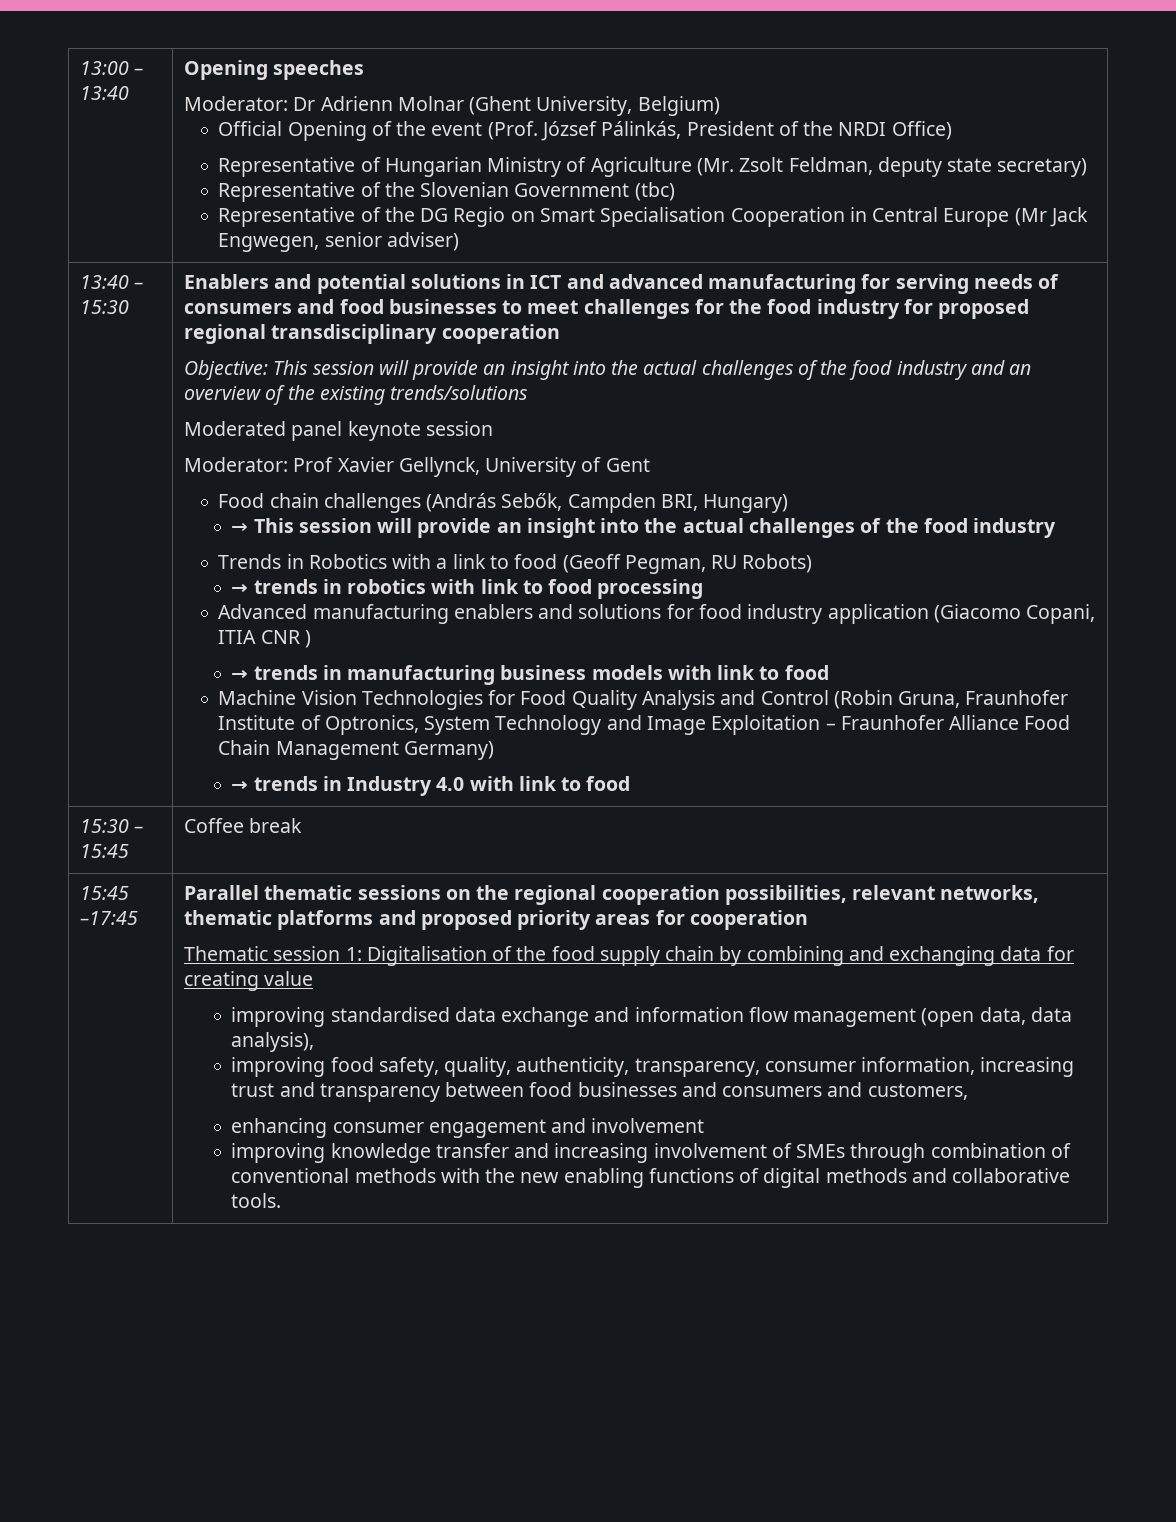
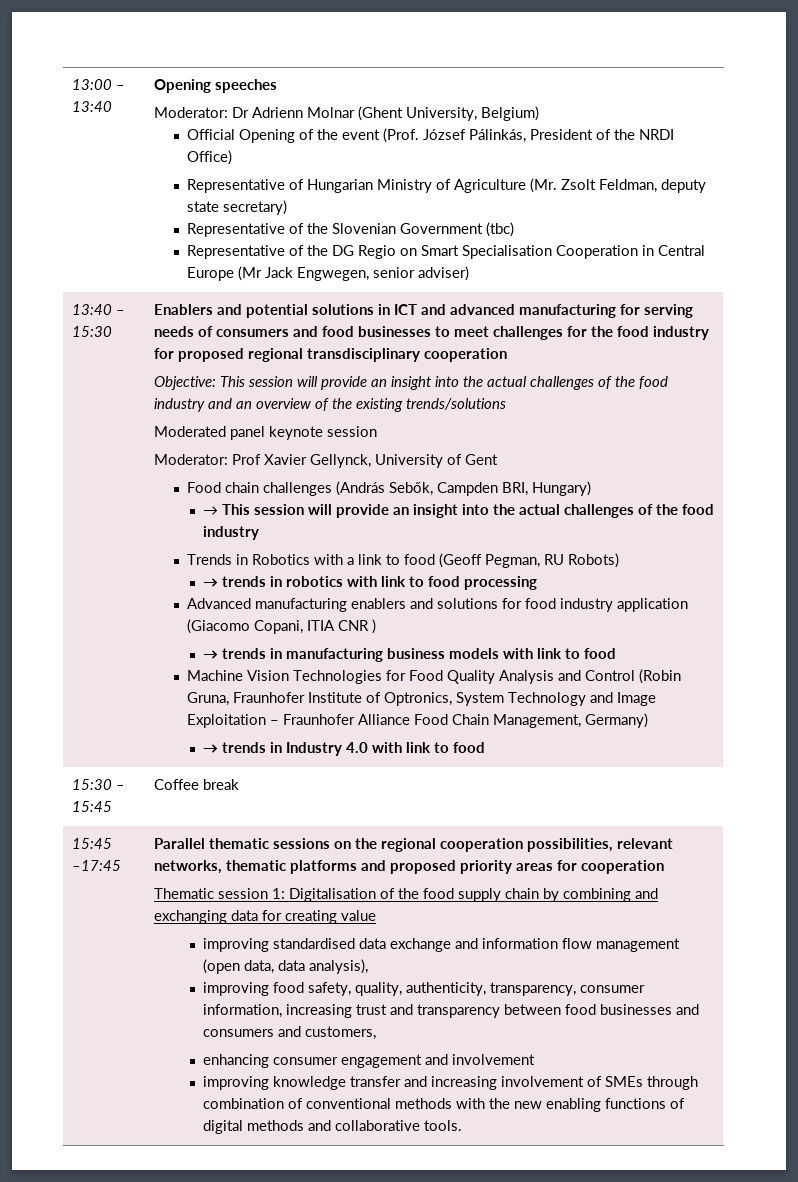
[275,741,399,760] Management -> [492,714,581,728] Management,

